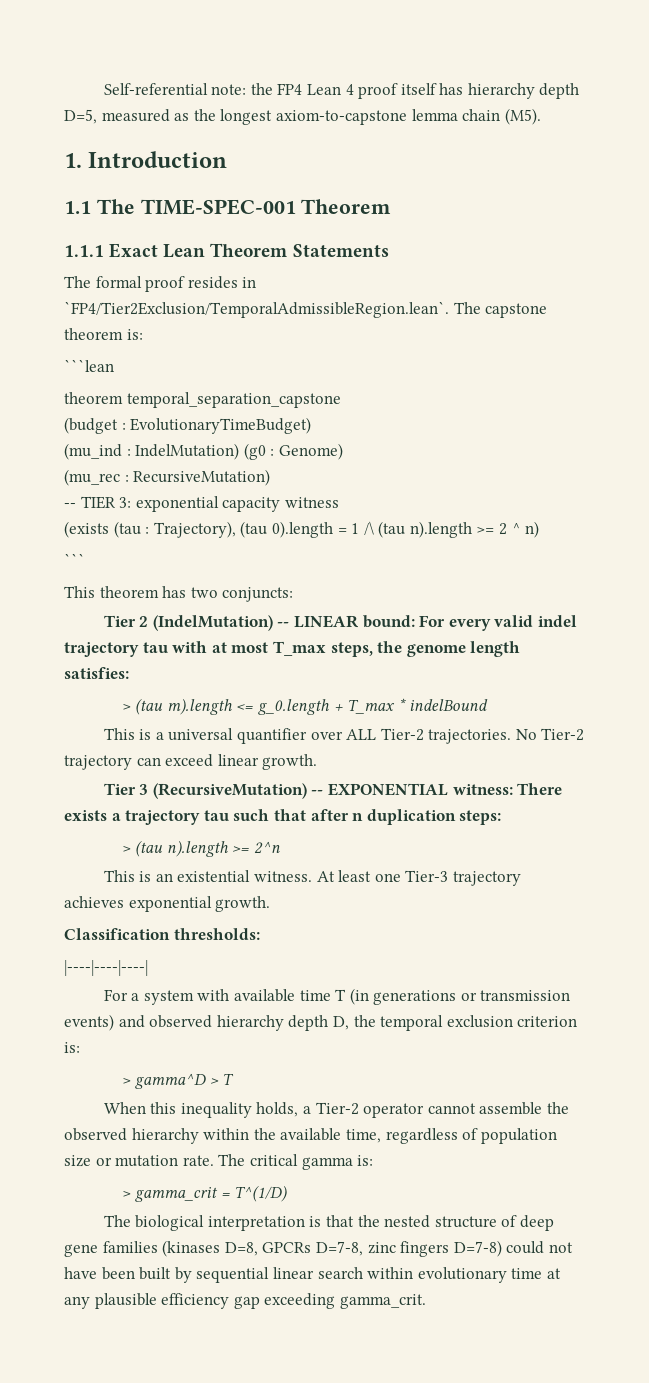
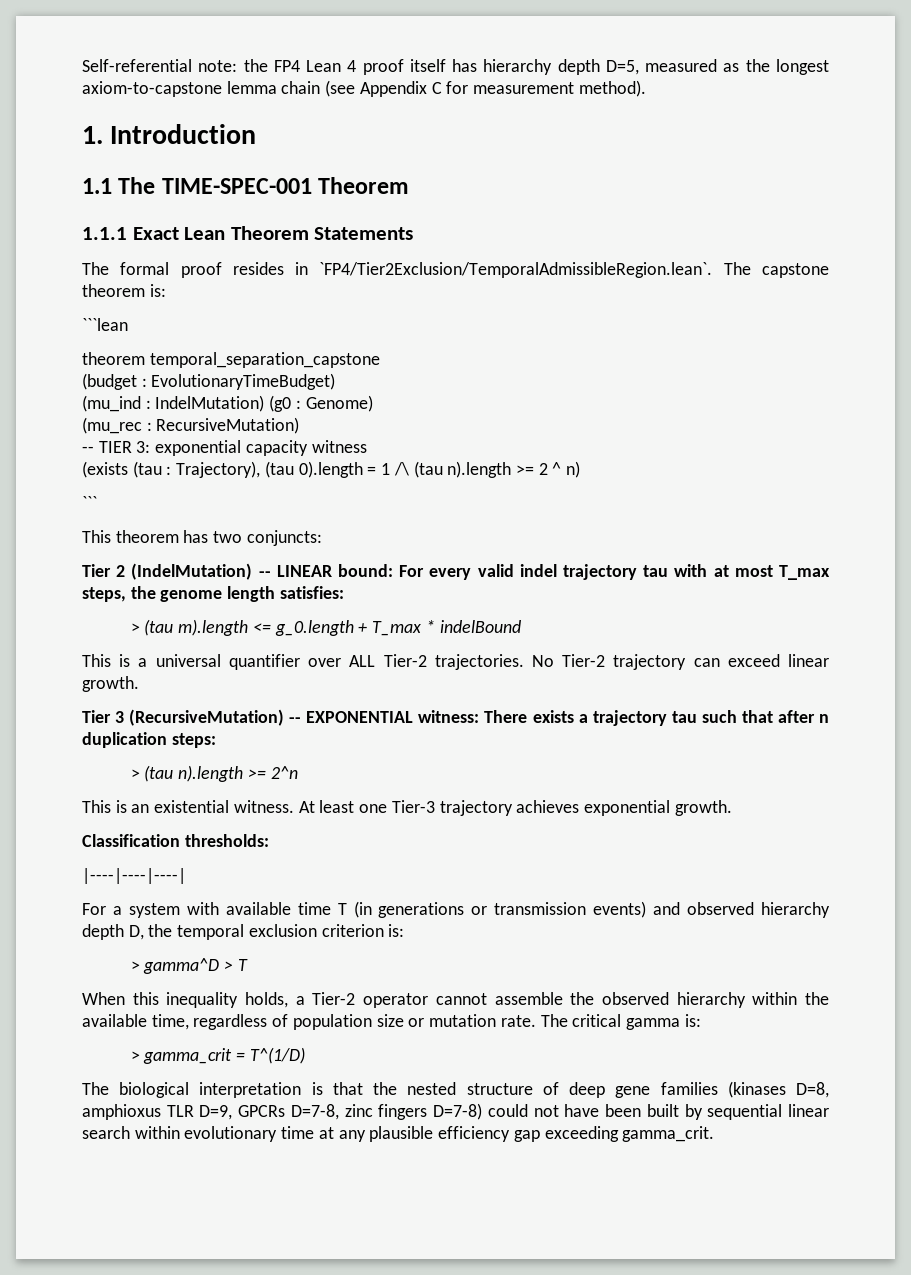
[504,108,541,125] (M5). -> [325,80,646,97] (see Appendix C for measurement method).
(258, 1249) none -> [82,1104,233,1120] amphioxus TLR D=9,

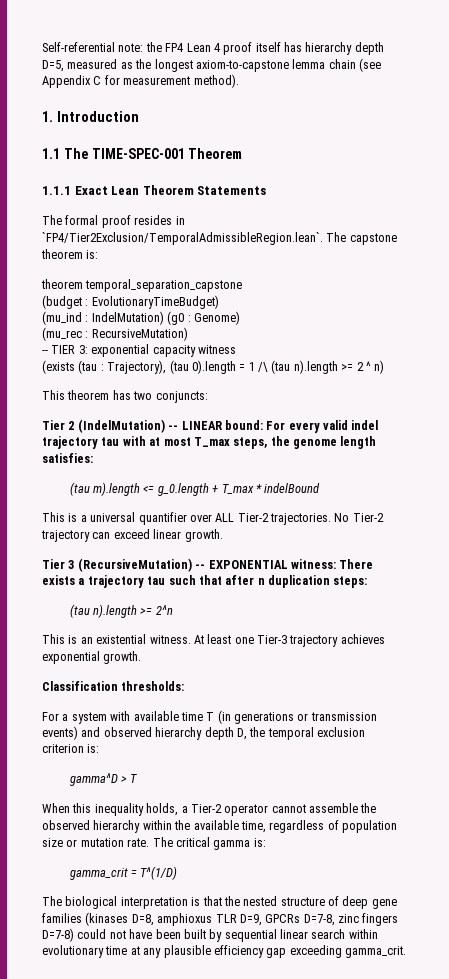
[82,318,128,331] // ```lean -> (99, 254) none
[82,496,97,509] // ``` -> (385, 367) none
[130,623,140,633] > -> (93, 458) none
[130,769,140,779] > -> (368, 582) none
[82,868,186,884] // |----|----|----| -> (185, 686) none
[130,961,140,971] > -> (100, 748) none
[130,1051,140,1061] > -> (266, 842) none

